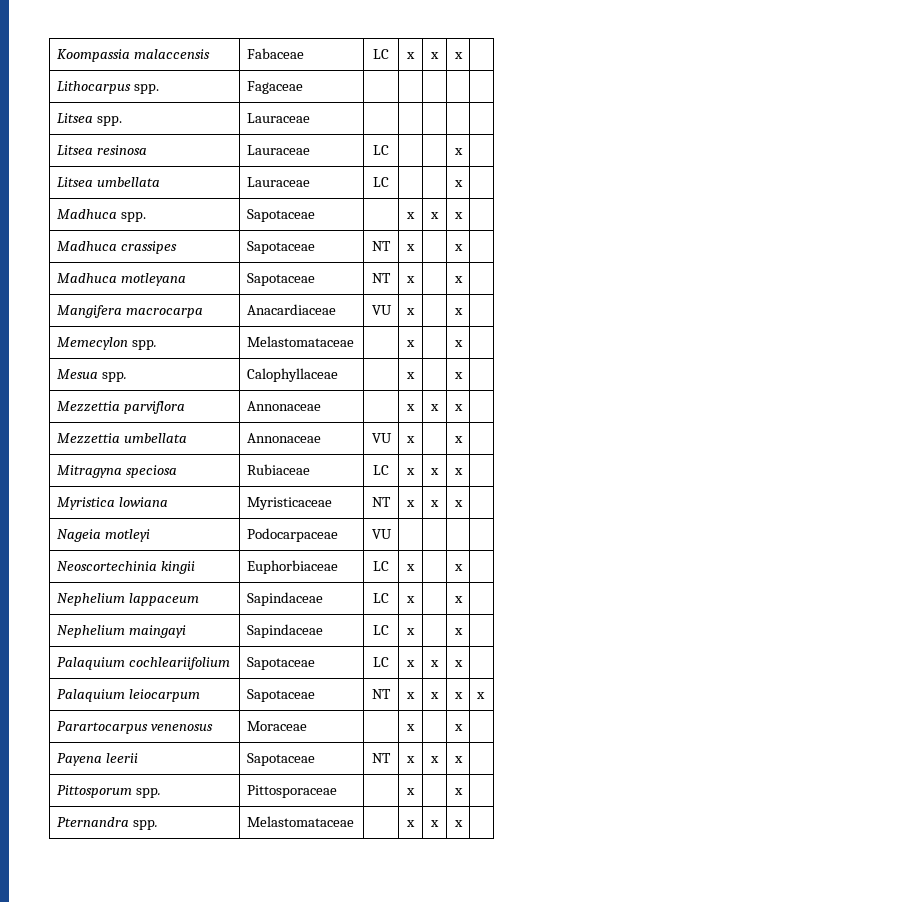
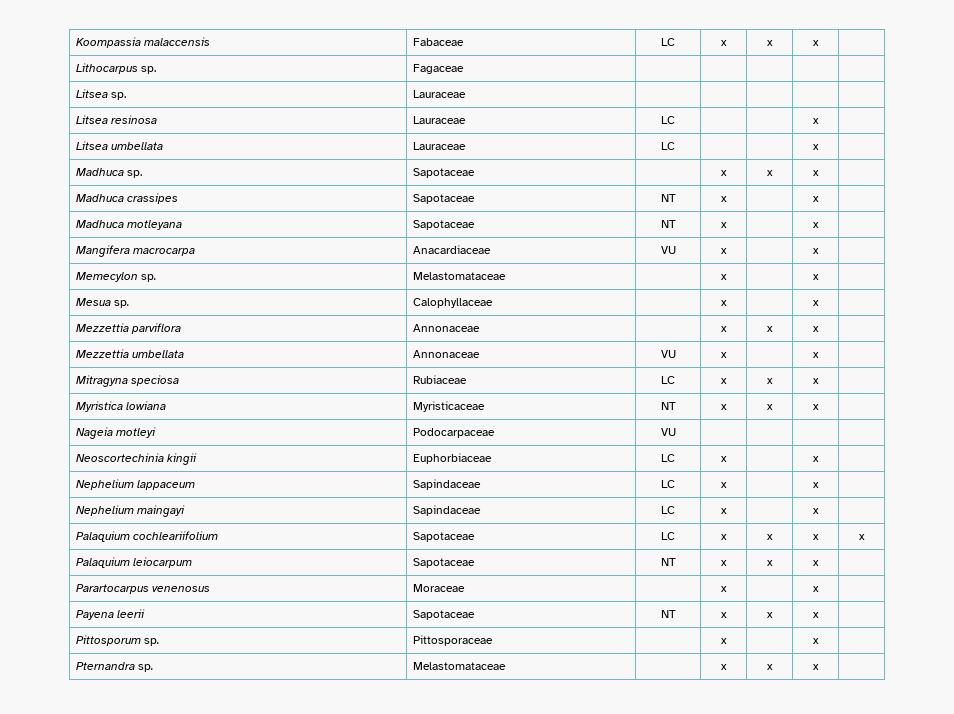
[133,84,159,94] spp. -> [141,66,157,74] sp.
[96,116,122,126] spp. -> [111,92,127,100] sp.
[120,212,146,222] spp. -> [127,170,143,178] sp.
[131,340,157,350] spp. -> [141,274,158,282] sp.
[101,372,127,382] spp. -> [114,300,131,308] sp.
(463, 663) none -> [858,534,865,540] x
[475,692,485,699] x -> (819, 563) none
[135,788,161,798] spp. -> [144,638,161,646] sp.
[132,820,158,830] spp. -> [138,664,155,672] sp.

